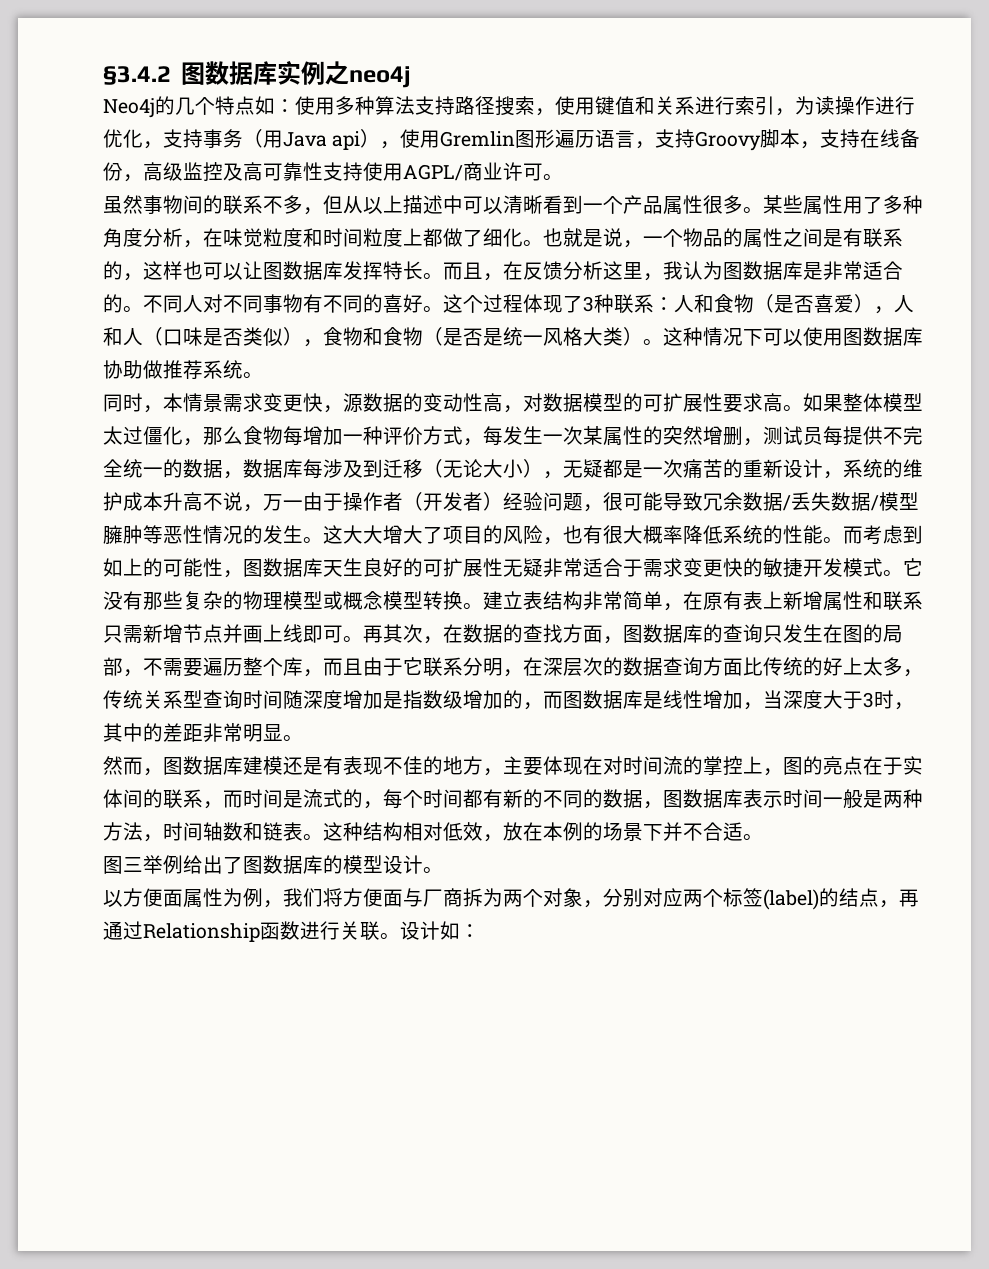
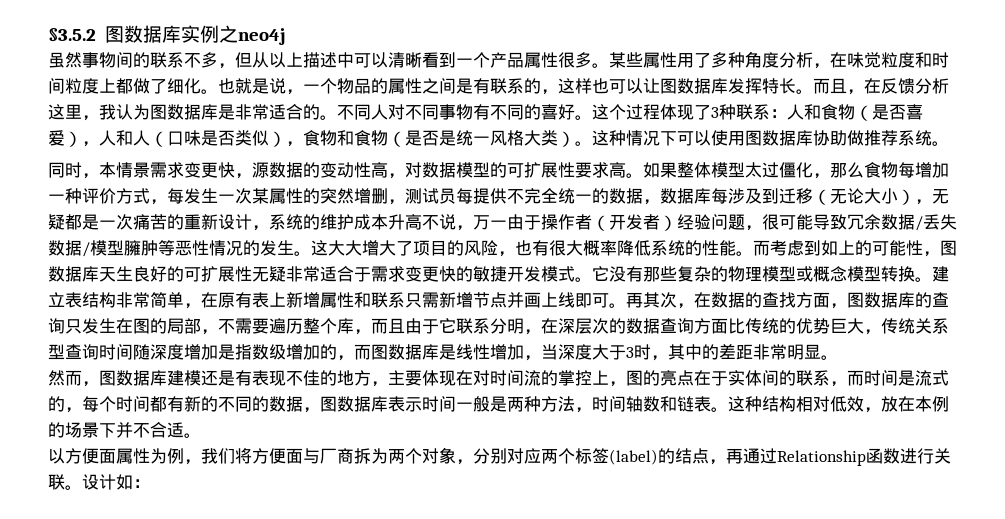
[103,66,171,85] §3.4.2 -> [48,28,96,42] §3.5.2
[103,96,915,118] [103,129,921,151] [103,162,563,182] // Neo4j的几个特点如：使用多种算法支持路径搜索，使用键值和关系进行索引，为读操作进行优化，支持事务（用Java api），使用Gremlin图形遍历语言，支持Groovy脚本，支持在线备份，高级监控及高可靠性支持使用AGPL/商业许可。 -> (286, 36) none
[823,657,903,676] 好上太多 -> [796,318,864,334] 优势巨大
[103,855,443,874] // 图三举例给出了图数据库的模型设计。 -> (201, 435) none

